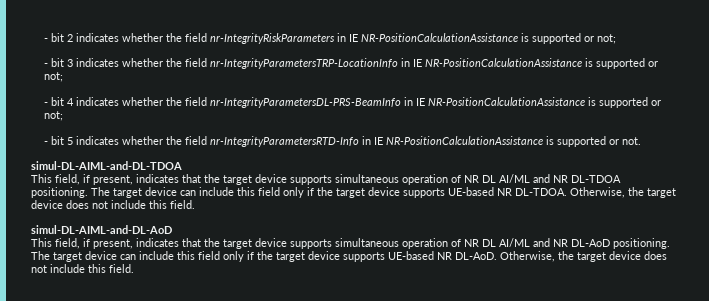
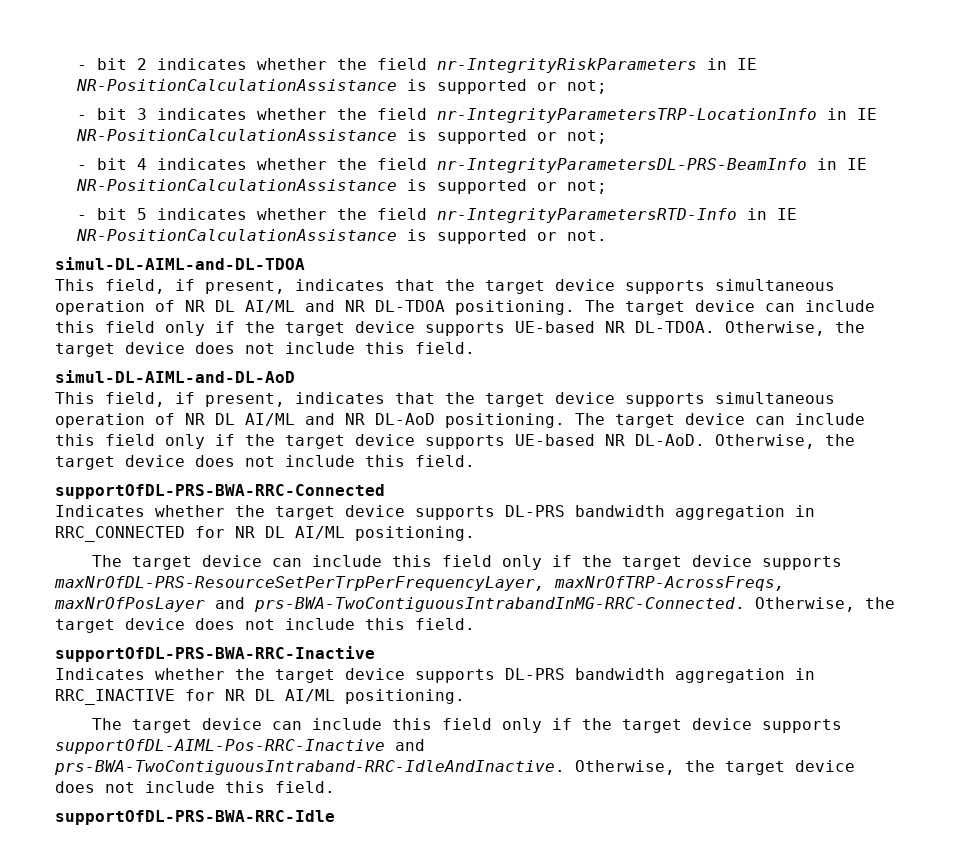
(134, 268) none -> [55,484,385,499] [55,505,815,520] [55,526,475,542] [91,555,842,570] [54,576,785,591] [54,597,895,612] [55,618,475,633] [55,646,375,662] [55,668,815,683] [55,689,465,705] [91,718,842,733] [55,739,425,754] [54,760,855,775] [55,781,335,793] [55,810,335,825] // supportOfDL-PRS-BWA-RRC-Connected // Indicates whether the target device supports DL-PRS bandwidth aggregation in RRC_CONNECTED for NR DL AI/ML positioning. // The target device can include this field only if the target device supports maxNrOfDL-PRS-ResourceSetPerTrpPerFrequencyLayer, maxNrOfTRP-AcrossFreqs, maxNrOfPosLayer and prs-BWA-TwoContiguousIntrabandInMG-RRC-Connected. Otherwise, the target device does not include this field. // supportOfDL-PRS-BWA-RRC-Inactive // Indicates whether the target device supports DL-PRS bandwidth aggregation in RRC_INACTIVE for NR DL AI/ML positioning. // The target device can include this field only if the target device supports supportOfDL-AIML-Pos-RRC-Inactive and prs-BWA-TwoContiguousIntraband-RRC-IdleAndInactive. Otherwise, the target device does not include this field. // supportOfDL-PRS-BWA-RRC-Idle

